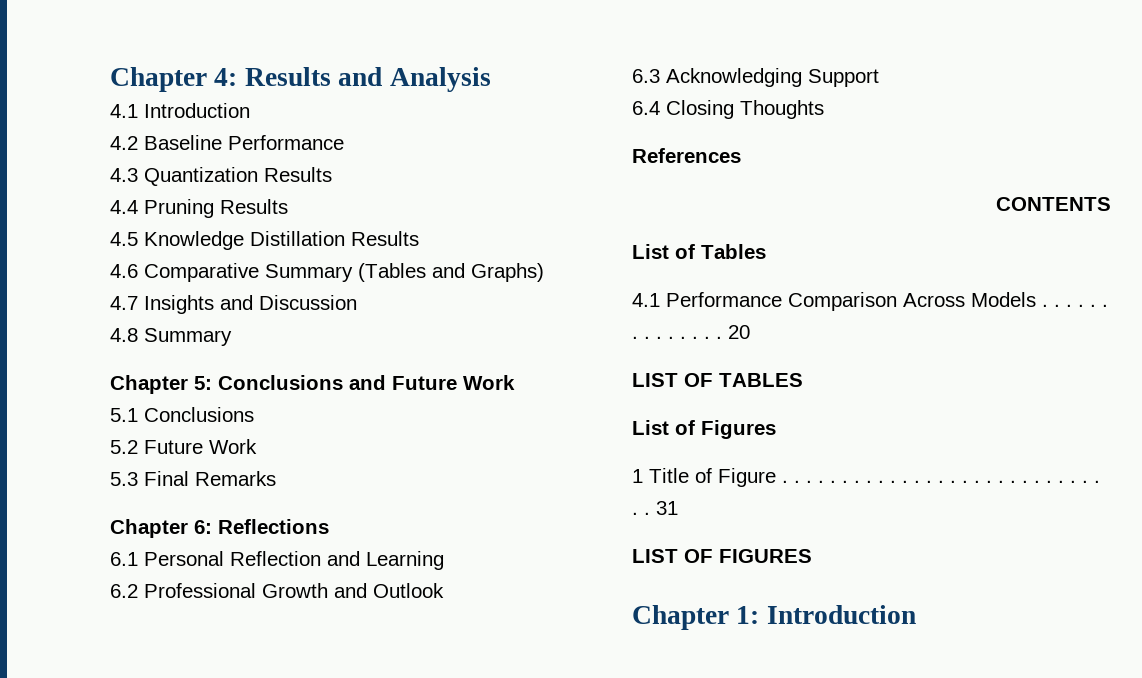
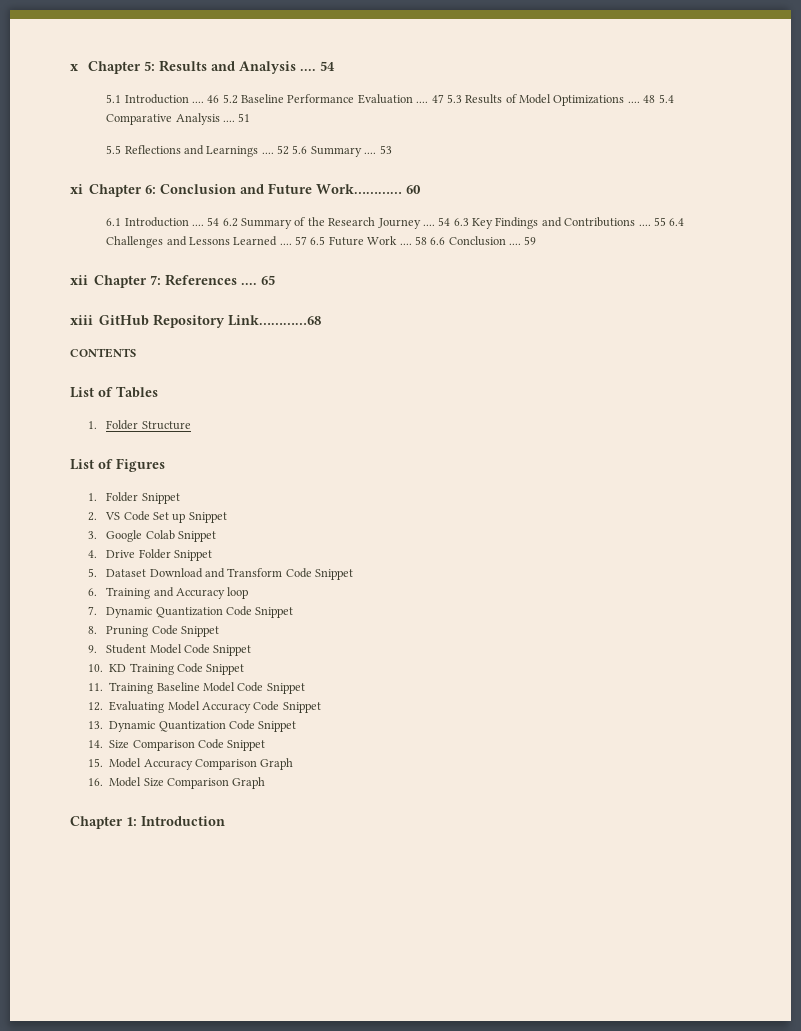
[110,67,238,92] Chapter 4: -> [70,61,156,74] x Chapter 5:
[110,103,250,118] [110,135,344,150] [110,167,332,186] [110,199,288,218] [110,231,419,250] [110,263,544,282] [110,295,357,314] [110,328,232,346] [110,375,515,394] [110,407,254,422] [110,439,257,454] [110,471,276,486] [110,519,329,538] [110,551,444,570] [110,583,444,598] [632,68,879,87] [632,100,824,119] [632,148,741,163] [996,197,1111,211] [632,244,766,259] [632,292,1108,311] [632,325,750,339] [632,373,803,387] [632,420,776,439] [632,468,1100,487] [632,501,678,515] [632,549,812,563] // 4.1 Introduction // 4.2 Baseline Performance // 4.3 Quantization Results // 4.4 Pruning Results // 4.5 Knowledge Distillation Results // 4.6 Comparative Summary (Tables and Graphs) // 4.7 Insights and Discussion // 4.8 Summary // Chapter 5: Conclusions and Future Work // 5.1 Conclusions // 5.2 Future Work // 5.3 Final Remarks // Chapter 6: Reflections // 6.1 Personal Reflection and Learning // 6.2 Professional Growth and Outlook // 6.3 Acknowledging Support // 6.4 Closing Thoughts // References // CONTENTS // List of Tables // 4.1 Performance Comparison Across Models . . . . . . . . . . . . . . 20 // LIST OF TABLES // List of Figures // 1 Title of Figure . . . . . . . . . . . . . . . . . . . . . . . . . . . . . 31 // LIST OF FIGURES -> [300,61,336,71] [106,94,674,106] [106,113,251,125] [106,145,392,157] [70,183,422,197] [106,217,685,229] [106,236,537,248] [70,274,276,288] [70,314,322,328] [70,348,136,358] [70,386,158,398] [88,420,191,430] [70,458,165,472] [88,492,180,504] [88,511,227,523] [88,530,216,542] [88,549,212,561] [88,568,354,580] [88,587,249,599] [88,606,294,618] [88,625,219,637] [88,644,252,656] [88,663,245,675] [88,682,305,694] [88,701,321,713] [88,720,297,732] [88,739,266,751] [88,758,294,770] [88,777,266,789] .... 54 // 5.1 Introduction .... 46 5.2 Baseline Performance Evaluation .... 47 5.3 Results of Model Optimizations .... 48 5.4 Comparative Analysis .... 51 // 5.5 Reflections and Learnings .... 52 5.6 Summary .... 53 // xi Chapter 6: Conclusion and Future Work………… 60 // 6.1 Introduction .... 54 6.2 Summary of the Research Journey .... 54 6.3 Key Findings and Contributions .... 55 6.4 Challenges and Lessons Learned .... 57 6.5 Future Work .... 58 6.6 Conclusion .... 59 // xii Chapter 7: References .... 65 // xiii GitHub Repository Link…………68 // CONTENTS // List of Tables // 1. Folder Structure // List of Figures // 1. Folder Snippet // 2. VS Code Set up Snippet // 3. Google Colab Snippet // 4. Drive Folder Snippet // 5. Dataset Download and Transform Code Snippet // 6. Training and Accuracy loop // 7. Dynamic Quantization Code Snippet // 8. Pruning Code Snippet // 9. Student Model Code Snippet // 10. KD Training Code Snippet // 11. Training Baseline Model Code Snippet // 12. Evaluating Model Accuracy Code Snippet // 13. Dynamic Quantization Code Snippet // 14. Size Comparison Code Snippet // 15. Model Accuracy Comparison Graph // 16. Model Size Comparison Graph

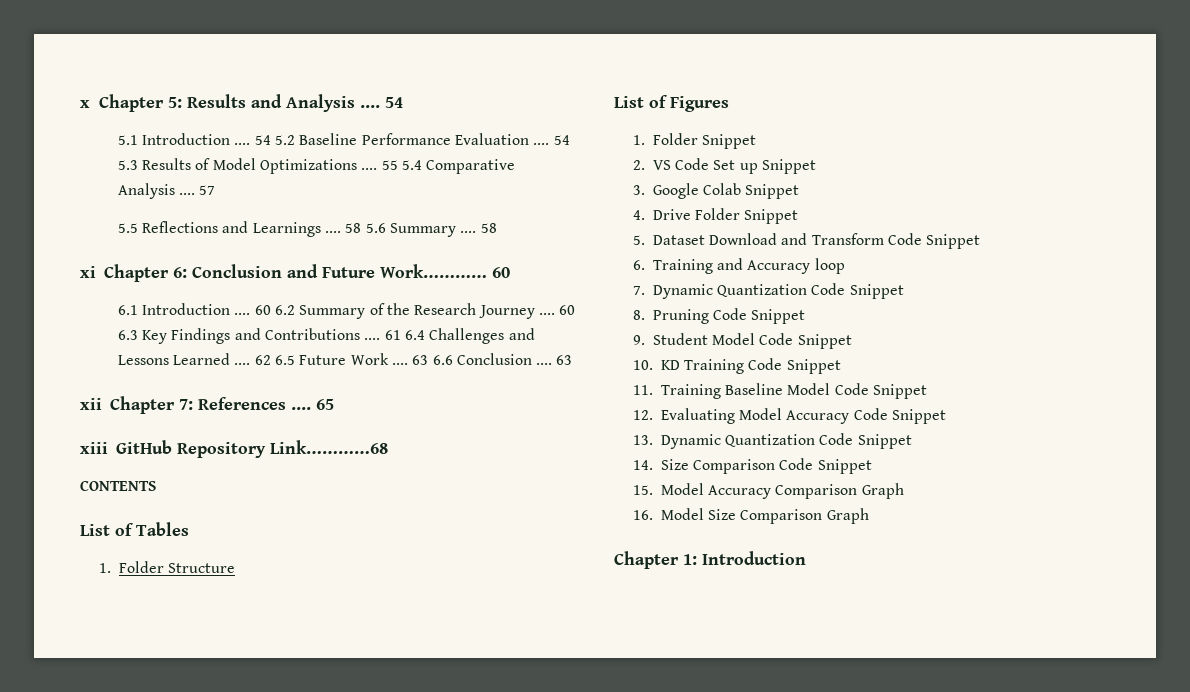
[207,95,220,103] 46 -> [254,135,271,145] 54
[431,94,444,103] 47 -> [553,135,570,145] 54
[643,95,656,103] 48 -> [381,160,398,170] 55
[238,113,251,122] 51 -> [199,185,216,195] 57
[277,145,290,155] 52 -> [345,223,362,233] 58
[379,145,392,154] 53 -> [480,223,497,233] 58
[207,217,220,226] 54 -> [254,305,271,315] 60
[438,217,451,226] 54 -> [559,305,576,315] 60
[653,217,666,226] 55 -> [384,330,401,340] 61
[295,236,308,245] 57 -> [254,355,271,365] 62
[414,236,427,245] 58 -> [412,355,429,365] 63
[524,236,537,245] 59 -> [556,355,573,365] 63

